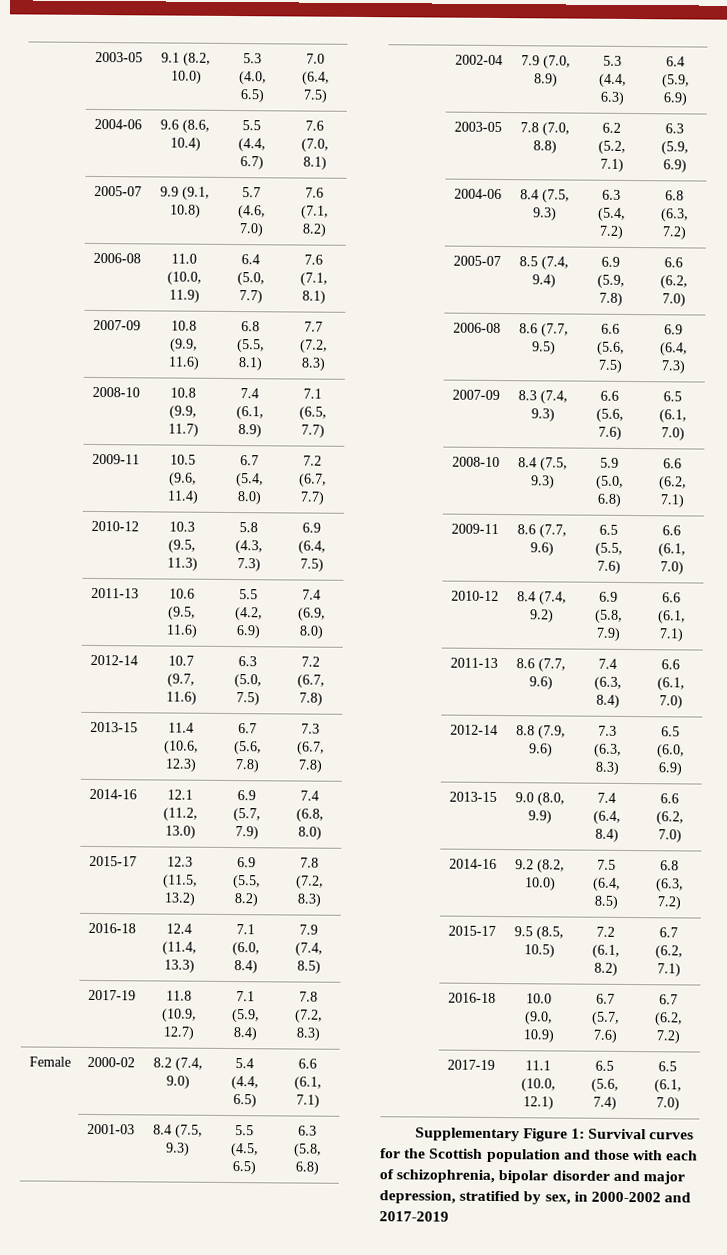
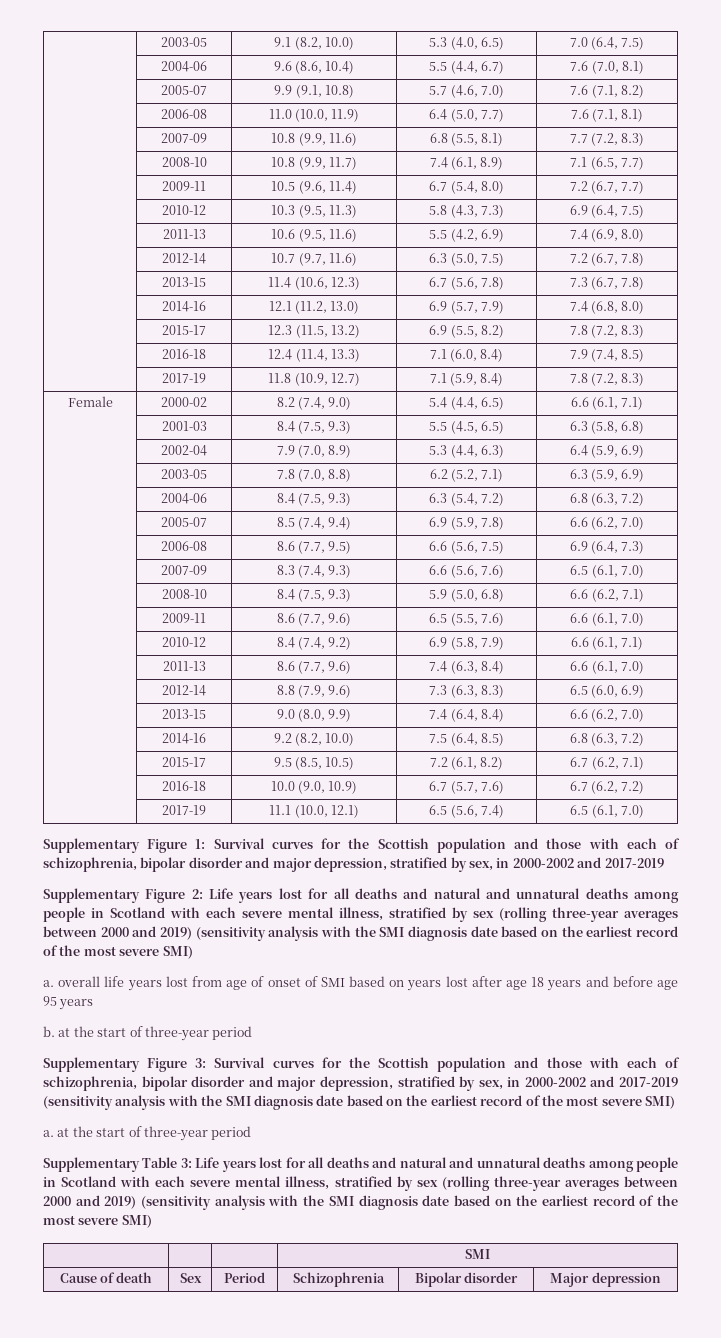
(449, 1216) none -> [43,888,679,903] [43,907,678,922] [43,926,678,941] [43,945,193,959] [43,976,678,991] [43,996,94,1010] [43,1026,253,1041] [43,1057,680,1072] [43,1076,678,1091] [43,1095,675,1110] [43,1126,252,1141] [43,1157,678,1172] [43,1176,679,1191] [43,1195,678,1210] [43,1215,152,1228] [465,1249,490,1259] [59,1272,153,1283] [179,1273,202,1283] [224,1272,265,1283] [292,1272,385,1287] [414,1272,519,1287] [550,1272,661,1287] // Supplementary Figure 2: Life years lost for all deaths and natural and unnatural deaths among people in Scotland with each severe mental illness, stratified by sex (rolling three-year averages between 2000 and 2019) (sensitivity analysis with the SMI diagnosis date based on the earliest record of the most severe SMI) // a. overall life years lost from age of onset of SMI based on years lost after age 18 years and before age 95 years // b. at the start of three-year period // Supplementary Figure 3: Survival curves for the Scottish population and those with each of schizophrenia, bipolar disorder and major depression, stratified by sex, in 2000-2002 and 2017-2019 (sensitivity analysis with the SMI diagnosis date based on the earliest record of the most severe SMI) // a. at the start of three-year period // Supplementary Table 3: Life years lost for all deaths and natural and unnatural deaths among people in Scotland with each severe mental illness, stratified by sex (rolling three-year averages between 2000 and 2019) (sensitivity analysis with the SMI diagnosis date based on the earliest record of the most severe SMI) // | | | SMI // Cause of death | Sex | Period | Schizophrenia | Bipolar disorder | Major depression

